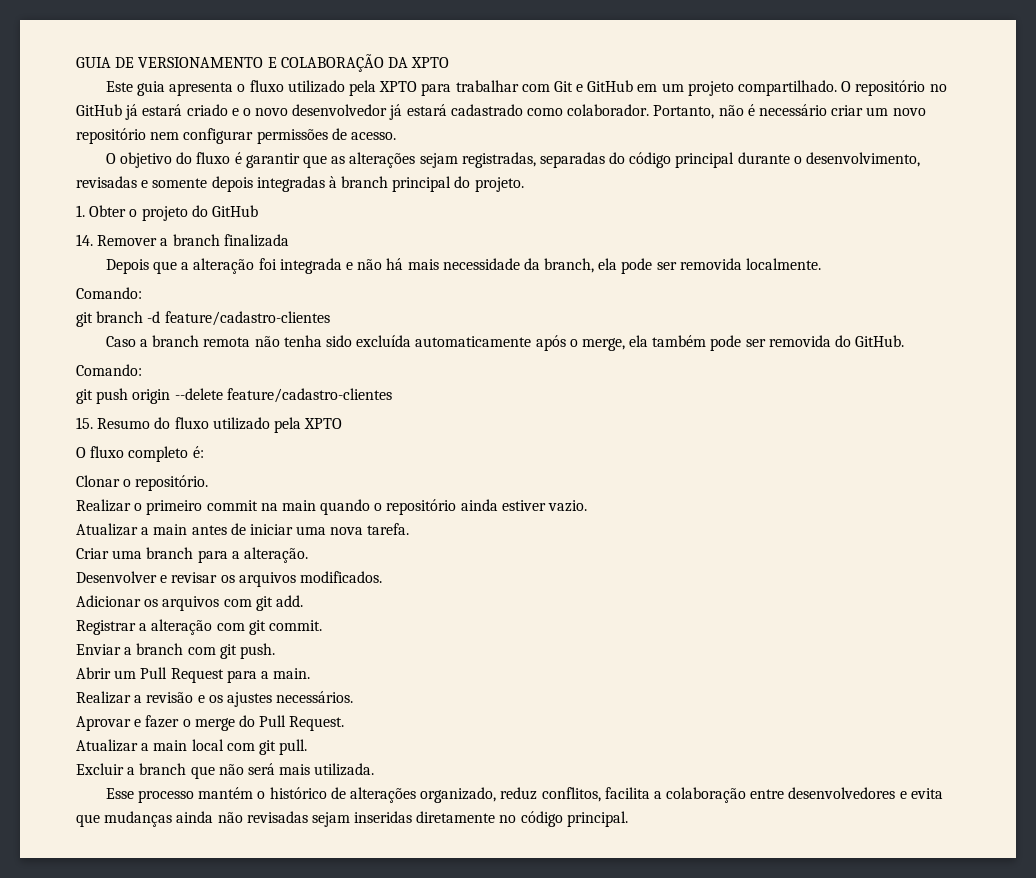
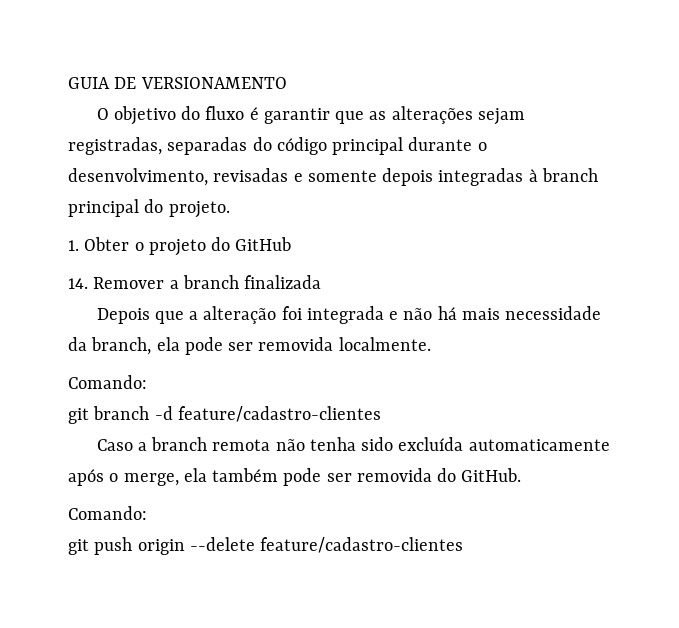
[267,54,450,72] [105,80,947,96] [76,104,926,120] [76,128,396,144] E COLABORAÇÃO DA XPTO // Este guia apresenta o fluxo utilizado pela XPTO para trabalhar com Git e GitHub em um projeto compartilhado. O repositório no GitHub já estará criado e o novo desenvolvedor já estará cadastrado como colaborador. Portanto, não é necessário criar um novo repositório nem configurar permissões de acesso. -> (287, 83) none
[76,417,343,433] [76,446,204,462] [76,475,209,491] [76,499,588,515] [76,523,410,536] [76,547,308,563] [76,571,382,587] [76,595,303,611] [76,619,322,635] [76,643,275,659] [76,667,311,683] [76,691,354,707] [76,715,345,731] [76,739,308,755] [76,763,375,779] [105,787,943,803] [76,811,628,827] // 15. Resumo do fluxo utilizado pela XPTO // O fluxo completo é: // Clonar o repositório. // Realizar o primeiro commit na main quando o repositório ainda estiver vazio. // Atualizar a main antes de iniciar uma nova tarefa. // Criar uma branch para a alteração. // Desenvolver e revisar os arquivos modificados. // Adicionar os arquivos com git add. // Registrar a alteração com git commit. // Enviar a branch com git push. // Abrir um Pull Request para a main. // Realizar a revisão e os ajustes necessários. // Aprovar e fazer o merge do Pull Request. // Atualizar a main local com git pull. // Excluir a branch que não será mais utilizada. // Esse processo mantém o histórico de alterações organizado, reduz conflitos, facilita a colaboração entre desenvolvedores e evita que mudanças ainda não revisadas sejam inseridas diretamente no código principal. -> (464, 545) none

